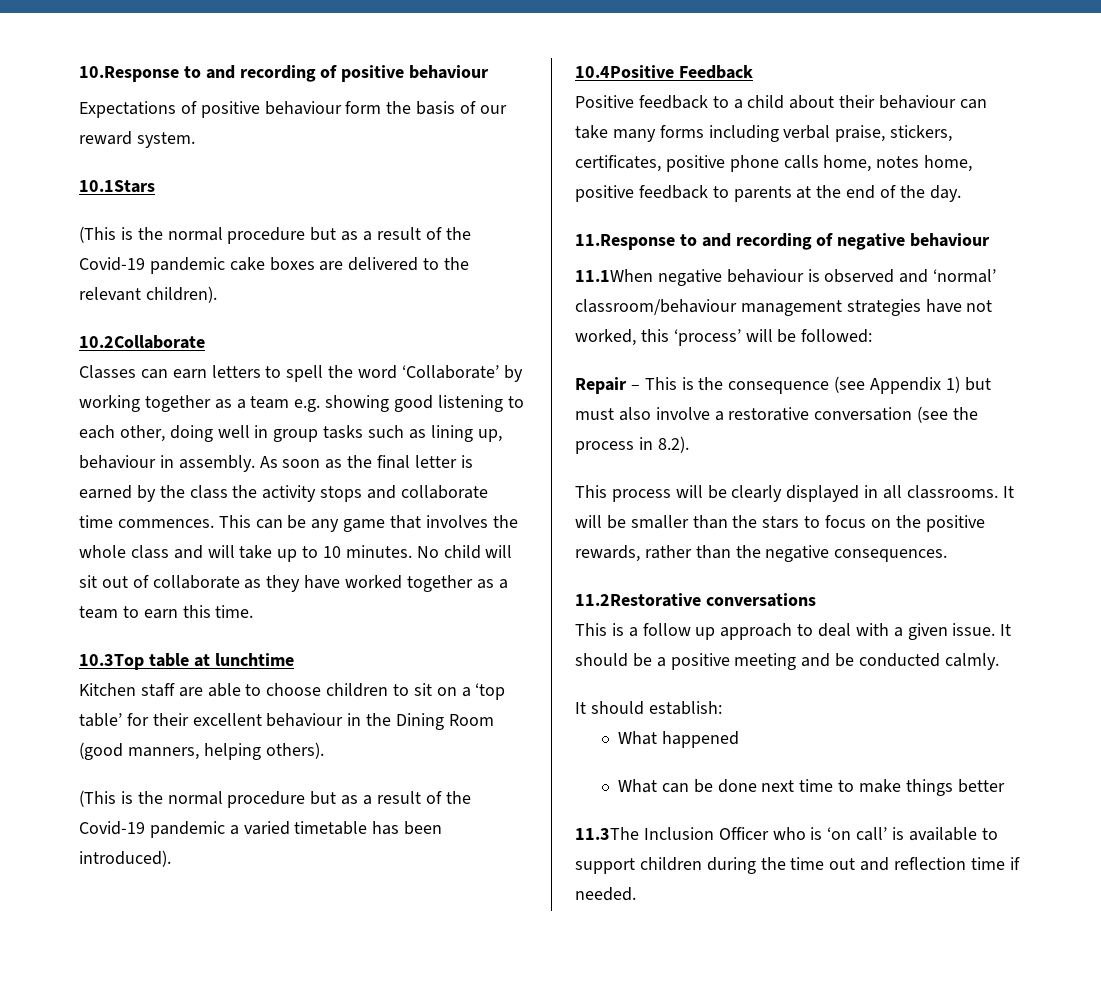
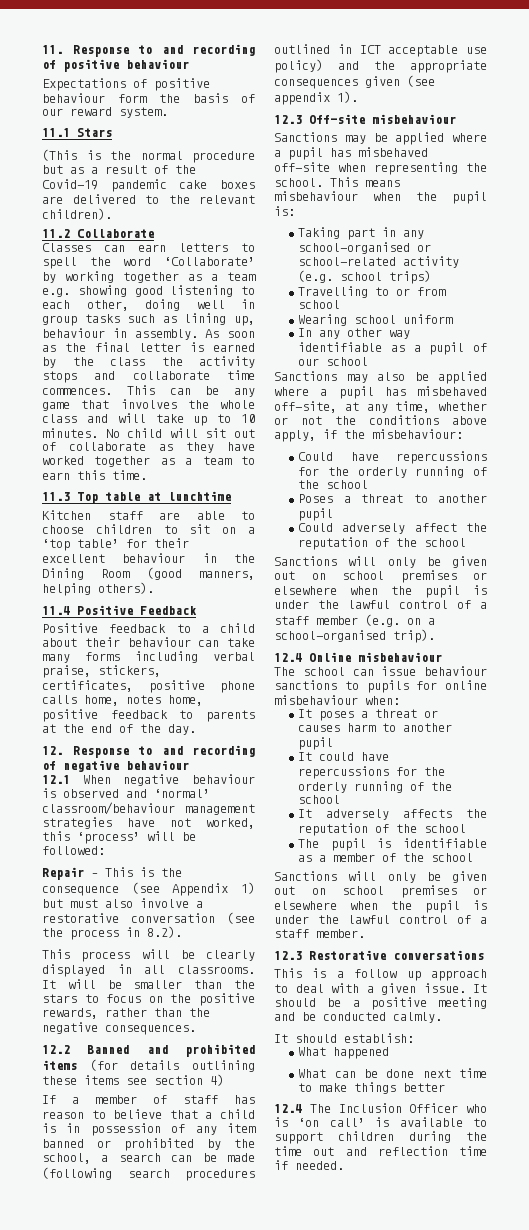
[79,66,179,82] 10.Response -> [42,45,129,57] 11. Response
[79,180,155,193] 10.1Stars -> [42,128,112,137] 11.1 Stars
[79,335,205,349] 10.2Collaborate -> [42,229,154,238] 11.2 Collaborate
[79,654,144,670] 10.3Top -> [42,492,98,504] 11.3 Top
[79,790,471,808] [79,821,443,838] [79,850,171,867] [575,65,674,78] (This is the normal procedure but as a result of the Covid-19 pandemic a varied timetable has been introduced). // 10.4Positive -> [42,605,133,615] 11.4 Positive
[575,234,675,250] 11.Response -> [42,746,129,758] 12. Response
[575,269,653,282] 11.1When -> [42,775,111,784] 12.1 When
[575,593,701,607] 11.2Restorative -> [42,1044,256,1057] [42,1059,255,1072] [42,1074,224,1086] [42,1095,255,1104] [42,1109,255,1119] [42,1123,256,1136] [42,1138,255,1151] [42,1153,256,1164] [42,1167,255,1181] [274,44,487,57] [274,59,487,73] [274,75,435,89] [274,91,358,105] [274,114,456,124] [274,132,487,145] [274,147,428,160] [274,162,487,175] [274,177,400,187] [274,191,487,204] [274,206,295,216] [298,227,425,240] [298,242,432,254] [298,256,460,268] [298,270,432,284] [298,286,447,298] [298,300,341,309] [298,314,454,326] [298,328,411,339] [298,342,487,355] [298,357,369,366] [274,371,487,384] [274,386,487,399] [274,401,487,413] [274,415,487,425] [274,429,463,442] [298,451,487,464] [298,466,487,478] [298,480,369,489] [298,494,487,503] [298,508,334,521] [298,523,487,534] [298,537,467,550] [274,556,487,568] [274,570,487,583] [274,585,487,598] [274,600,487,609] [274,614,435,627] [274,629,435,643] [274,652,442,662] [274,666,487,676] [274,680,487,693] [274,695,400,705] [298,709,439,721] [298,723,453,732] [298,737,334,750] [298,752,390,761] [298,766,446,779] [298,781,453,793] [298,795,341,804] [298,809,487,820] [298,823,467,836] [298,838,487,851] [298,853,474,862] [274,871,487,883] [274,885,487,898] [274,900,487,913] [274,915,487,924] [274,929,365,938] [274,950,386,960] 12.2 Banned and prohibited items (for details outlining these items see section 4) // If a member of staff has reason to believe that a child is in possession of any item banned or prohibited by the school, a search can be made (following search procedures outlined in ICT acceptable use policy) and the appropriate consequences given (see appendix 1). // 12.3 Off-site misbehaviour // Sanctions may be applied where a pupil has misbehaved off-site when representing the school. This means misbehaviour when the pupil is: // Taking part in any school-organised or school-related activity (e.g. school trips) // Travelling to or from school // Wearing school uniform // In any other way identifiable as a pupil of our school // Sanctions may also be applied where a pupil has misbehaved off-site, at any time, whether or not the conditions above apply, if the misbehaviour: // Could have repercussions for the orderly running of the school // Poses a threat to another pupil // Could adversely affect the reputation of the school // Sanctions will only be given out on school premises or elsewhere when the pupil is under the lawful control of a staff member (e.g. on a school-organised trip). // 12.4 Online misbehaviour // The school can issue behaviour sanctions to pupils for online misbehaviour when: // It poses a threat or causes harm to another pupil // It could have repercussions for the orderly running of the school // It adversely affects the reputation of the school // The pupil is identifiable as a member of the school // Sanctions will only be given out on school premises or elsewhere when the pupil is under the lawful control of a staff member. // 12.3 Restorative
[575,827,639,840] 11.3The -> [274,1104,331,1113] 12.4 The

